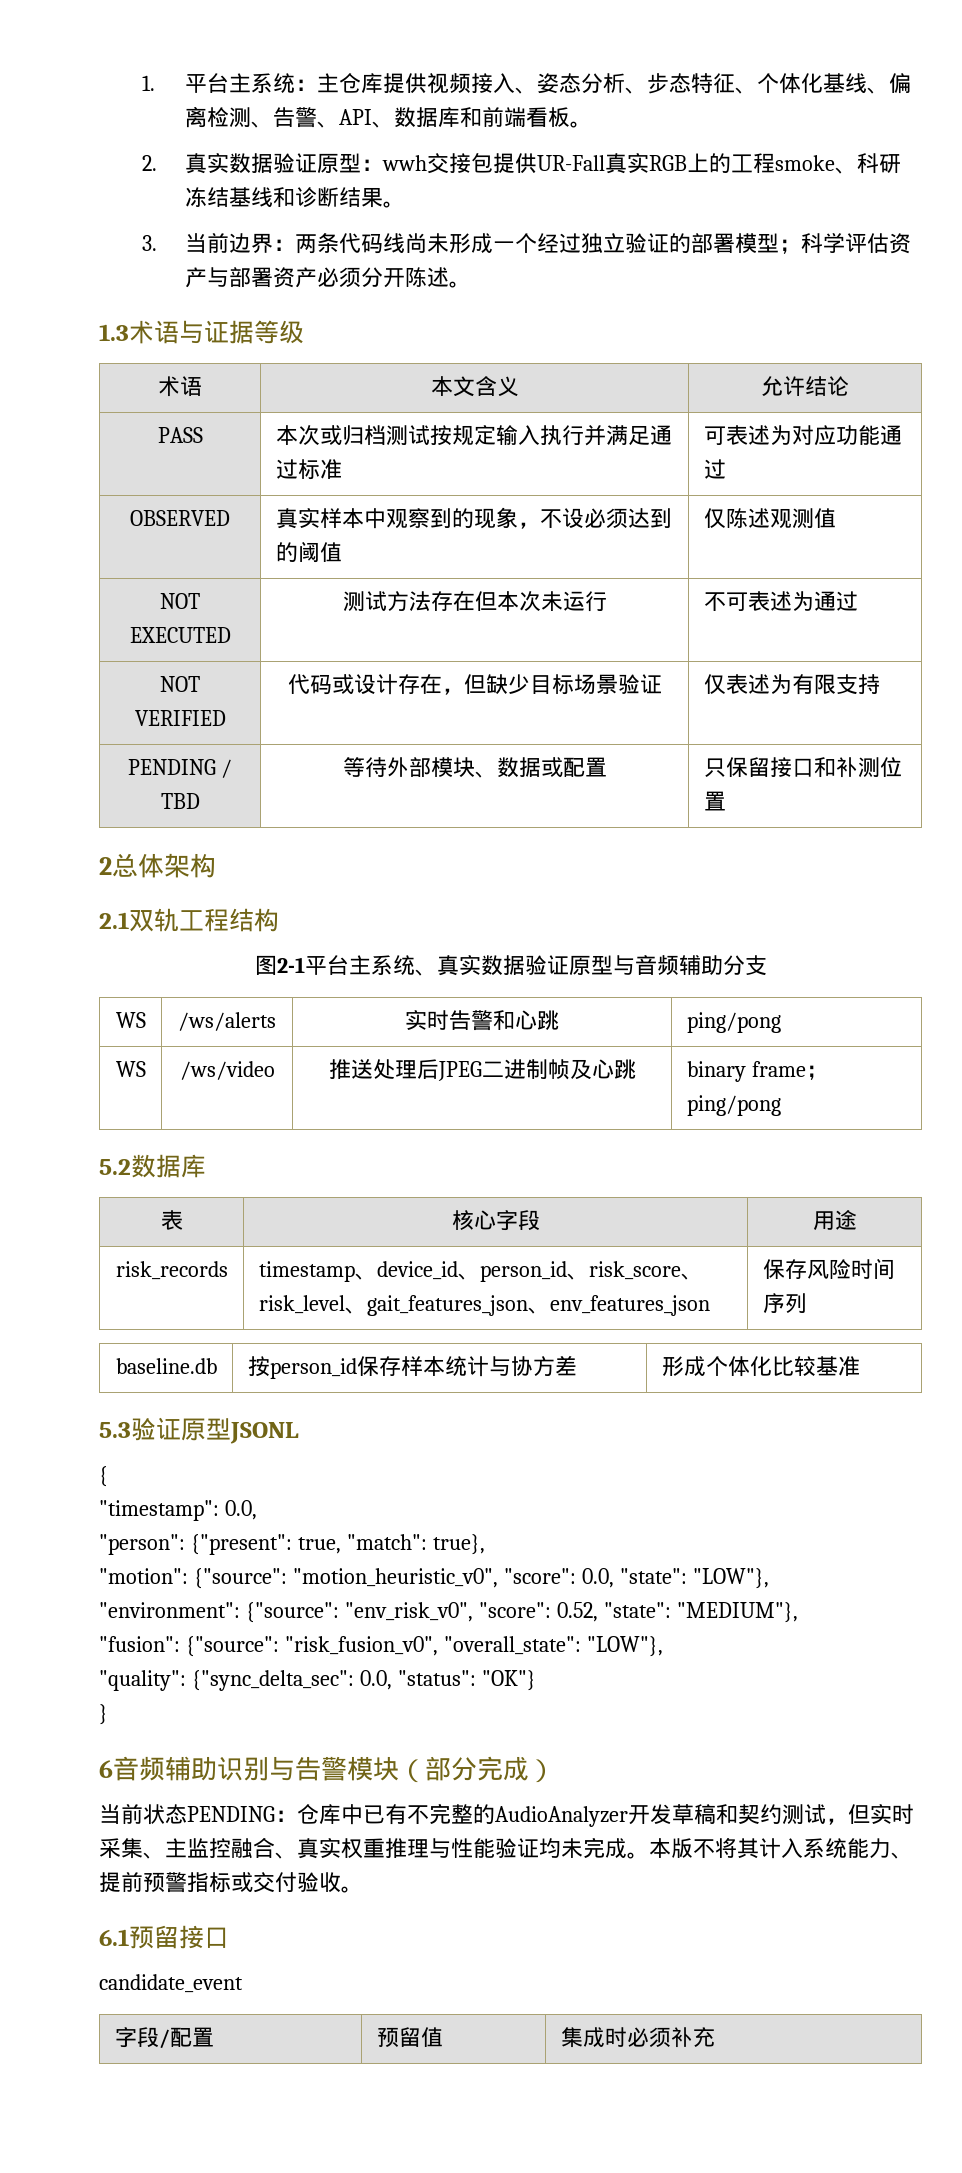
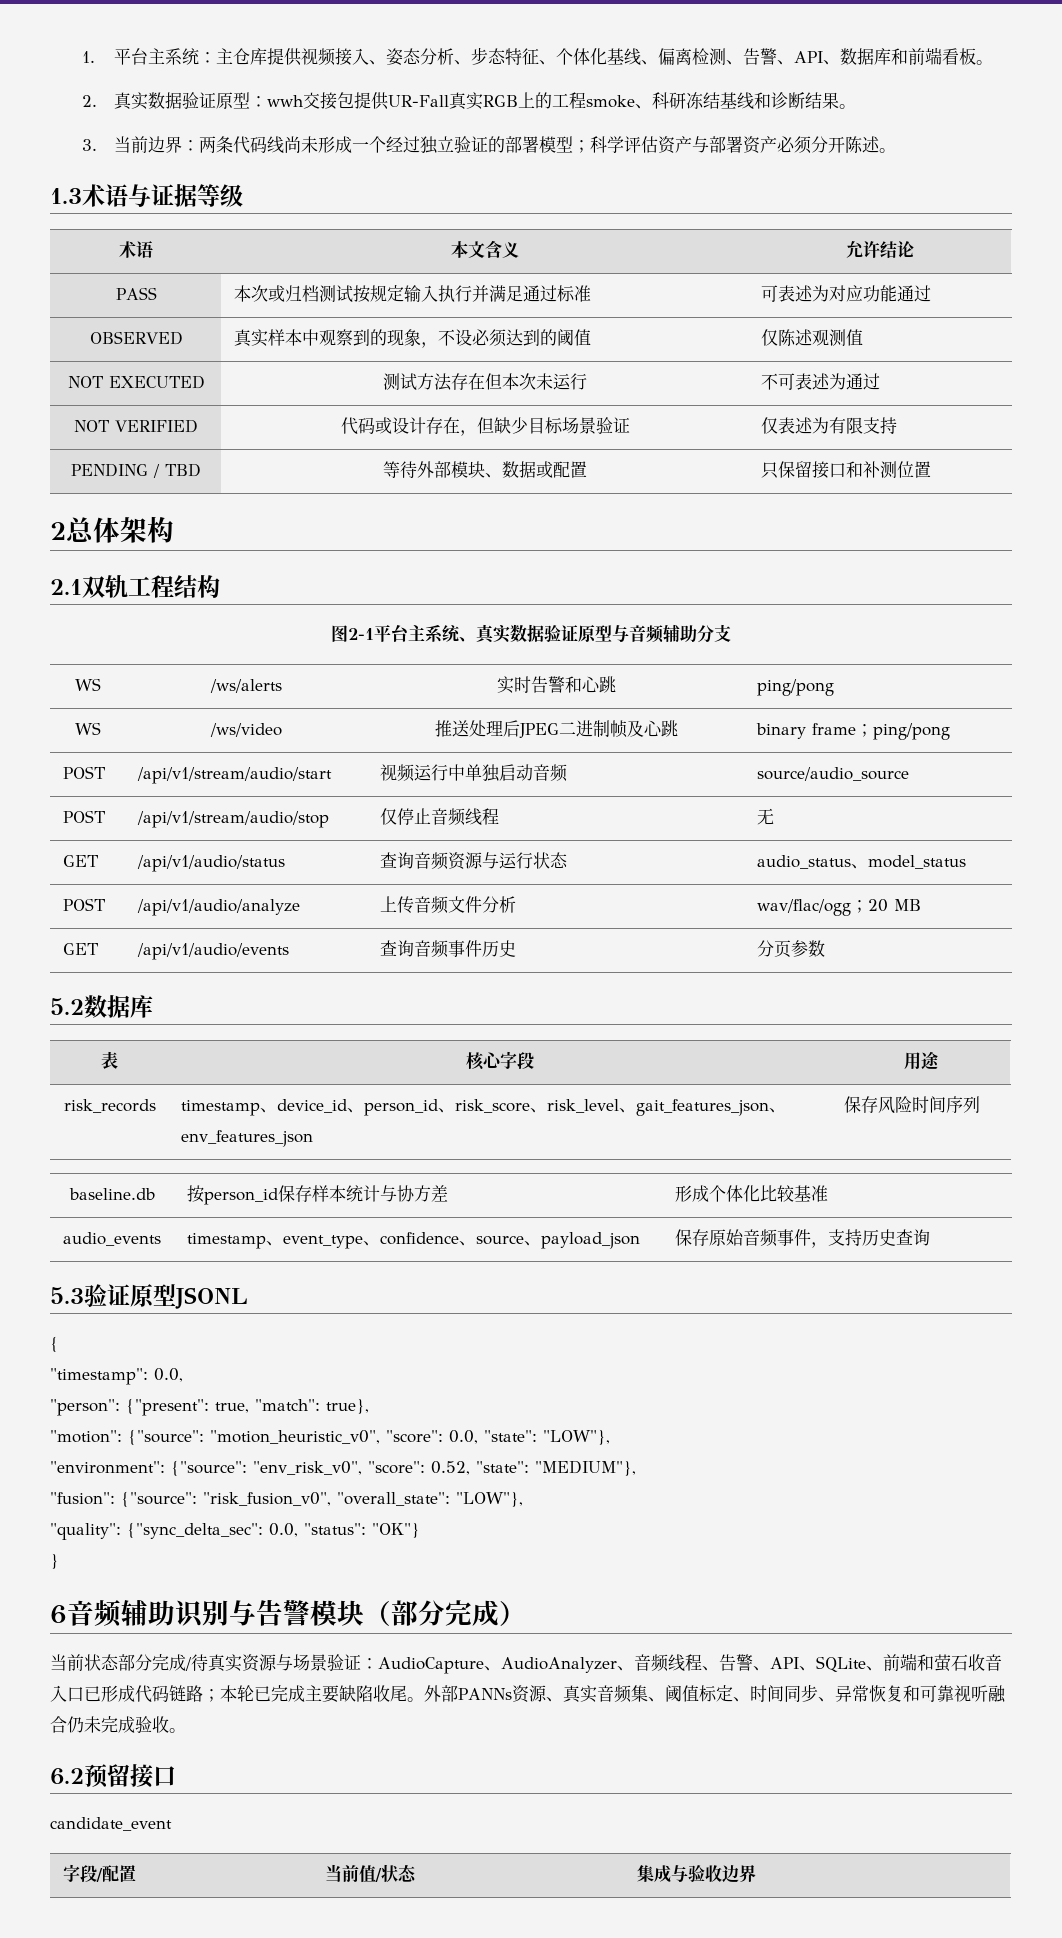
(781, 1105) none -> [62,766,105,779] [136,767,332,784] [379,764,568,782] [756,767,909,781] [62,810,105,823] [136,811,329,828] [379,808,499,826] [756,808,774,825] [62,855,98,867] [136,855,285,872] [379,852,568,870] [756,855,966,869] [62,898,105,911] [136,899,300,916] [379,896,516,914] [756,899,921,916] [62,943,98,955] [136,943,289,960] [379,940,516,958] [756,940,825,958] // POST | /api/v1/stream/audio/start | 视频运行中单独启动音频 | source/audio_source // POST | /api/v1/stream/audio/stop | 仅停止音频线程 | 无 // GET | /api/v1/audio/status | 查询音频资源与运行状态 | audio_status、model_status // POST | /api/v1/audio/analyze | 上传音频文件分析 | wav/flac/ogg；20 MB // GET | /api/v1/audio/events | 查询音频事件历史 | 分页参数
(860, 1366) none -> [62,1232,161,1246] [186,1232,640,1249] [674,1229,930,1248] // audio_events | timestamp、event_type、confidence、source、payload_json | 保存原始音频事件，支持历史查询
[187,1803,914,1827] [99,1837,913,1859] [99,1871,297,1893] PENDING：仓库中已有不完整的AudioAnalyzer开发草稿和契约测试，但实时采集、主监控融合、真实权重推理与性能验证均未完成。本版不将其计入系统能力、提前预警指标或交付 -> [118,1653,1002,1674] [50,1684,1006,1703] [50,1716,135,1733] 部分完成/待真实资源与场景验证：AudioCapture、AudioAnalyzer、音频线程、告警、API、SQLite、前端和萤石收音入口已形成代码链路；本轮已完成主要缺陷收尾。外部PANNs资源、真实音频集、阈值标定、时间同步、异常恢复和可靠视听融合仍未完成
[99,1929,129,1946] 6.1 -> [50,1768,84,1785] 6.2
[376,2027,443,2047] 预留值 -> [324,1864,417,1883] 当前值/状态
[604,2027,715,2048] 时必须补充 -> [670,1865,756,1883] 与验收边界

